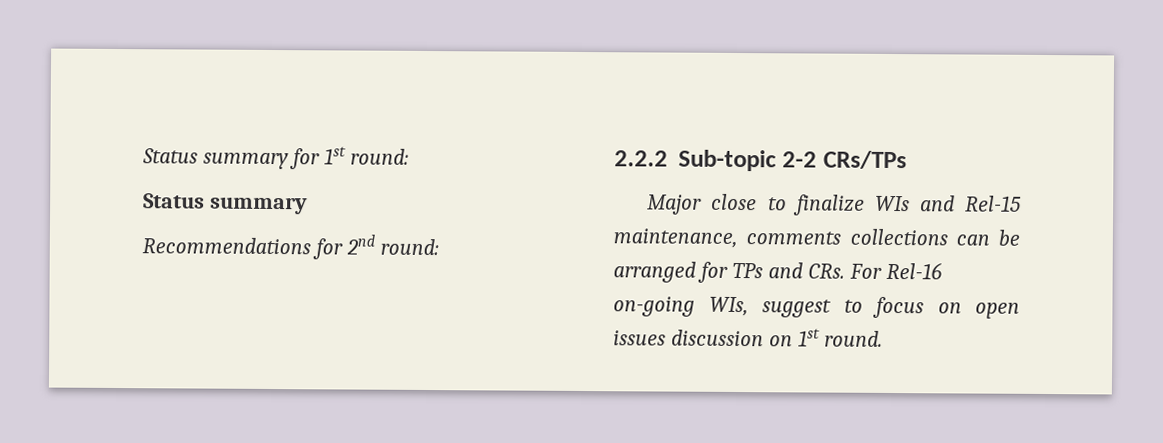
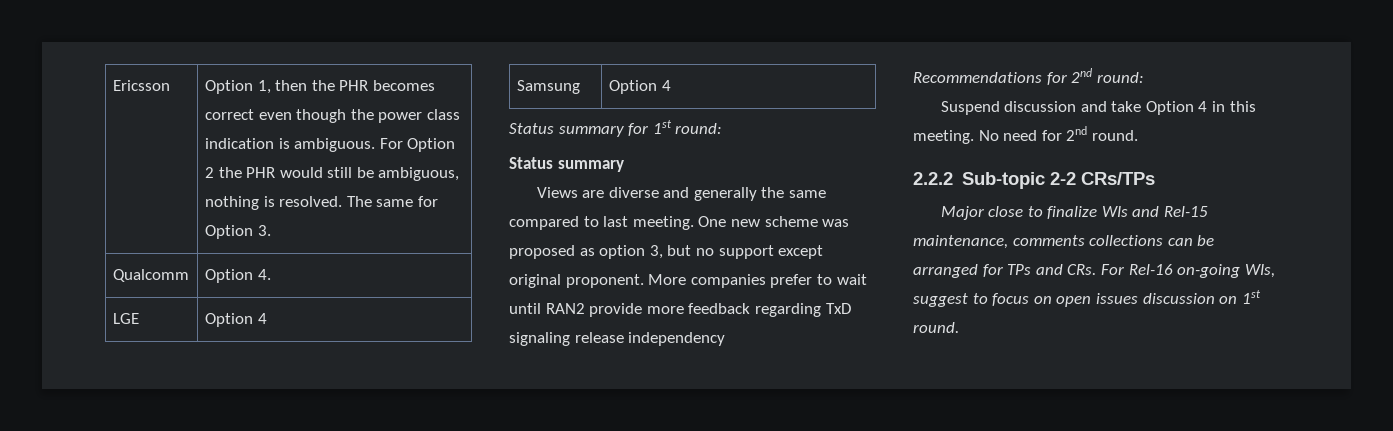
(142, 156) none -> [112,80,170,91] [204,80,435,94] [204,109,460,123] [204,138,456,152] [204,167,460,181] [204,196,438,210] [204,225,271,239] [112,269,189,282] [204,269,271,283] [112,313,139,324] [204,313,267,327] [516,80,580,94] [608,80,671,94] Ericsson | Option 1, then the PHR becomes correct even though the power class indication is ambiguous. For Option 2 the PHR would still be ambiguous, nothing is resolved. The same for Option 3. // Qualcomm | Option 4. // LGE | Option 4 // Samsung | Option 4 //
[142,234,439,260] Recommendations for 2nd round: -> [536,187,827,201] [509,216,850,230] [509,245,824,259] [509,274,867,288] [509,303,851,317] [509,332,726,346] [913,68,1144,85] [940,101,1256,115] [913,126,1138,144] Views are diverse and generally the same compared to last meeting. One new scheme was proposed as option 3, but no support except original proponent. More companies prefer to wait until RAN2 provide more feedback regarding TxD signaling release independency // Recommendations for 2nd round: // Suspend discussion and take Option 4 in this meeting. No need for 2nd round.

